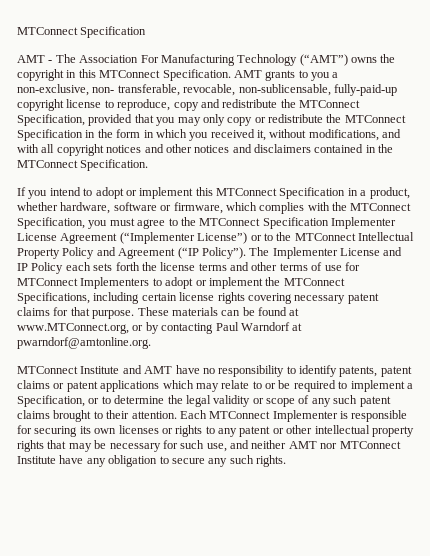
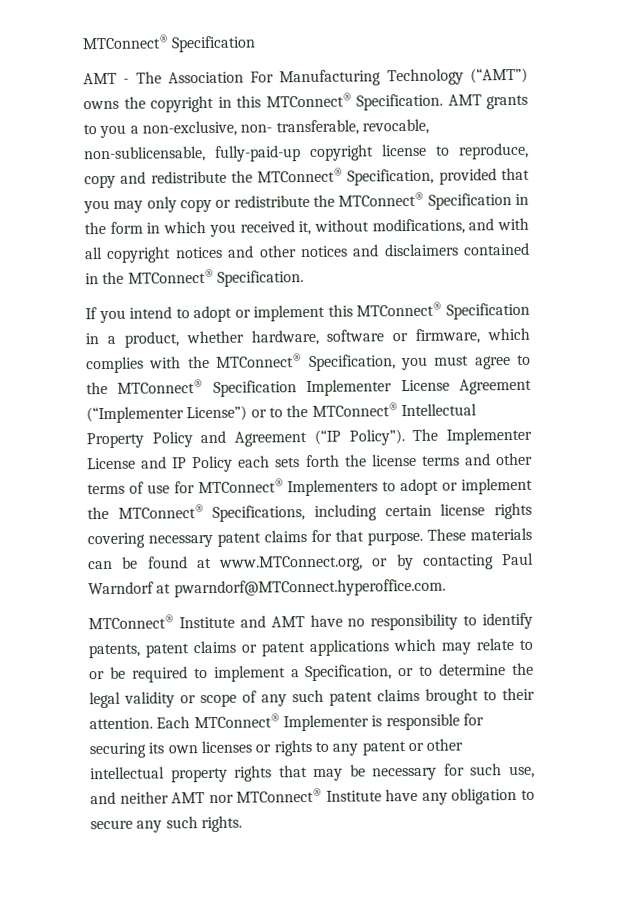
[17,27,78,35] MTConnect -> [82,34,169,50] MTConnect®
[99,70,161,78] MTConnect -> [265,92,352,108] MTConnect®
[299,100,360,108] MTConnect -> [257,167,344,183] MTConnect®
[344,115,406,123] MTConnect -> [338,191,425,207] MTConnect®
[17,160,78,168] MTConnect -> [127,268,214,284] MTConnect®
[216,188,277,196] MTConnect -> [356,301,443,317] MTConnect®
[350,203,412,211] MTConnect -> [216,353,303,368] MTConnect®
[199,218,261,226] MTConnect -> [117,379,204,394] MTConnect®
[294,233,356,241] MTConnect -> [311,402,398,417] MTConnect®
[17,278,78,286] MTConnect -> [197,478,284,494] MTConnect®
[283,278,345,286] MTConnect -> [117,504,204,519] MTConnect®
[17,337,151,349] [17,366,78,374] pwarndorf@amtonline.org. // MTConnect -> [173,578,446,598] [88,614,174,630] pwarndorf@MTConnect.hyperoffice.com. // MTConnect®
[209,411,271,419] MTConnect -> [193,713,280,729] MTConnect®
[339,441,401,449] MTConnect -> [236,787,323,803] MTConnect®

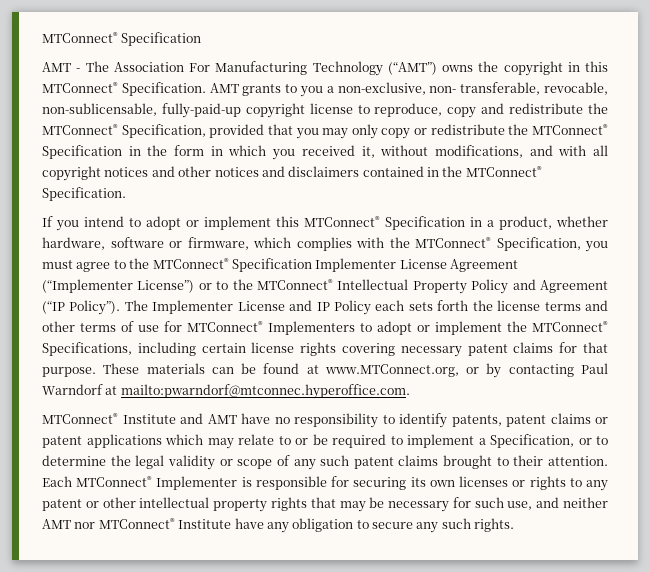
[173,578,446,598] pwarndorf@MTConnect.hyperoffice.com. -> [120,384,410,399] mailto:pwarndorf@mtconnec.hyperoffice.com.

